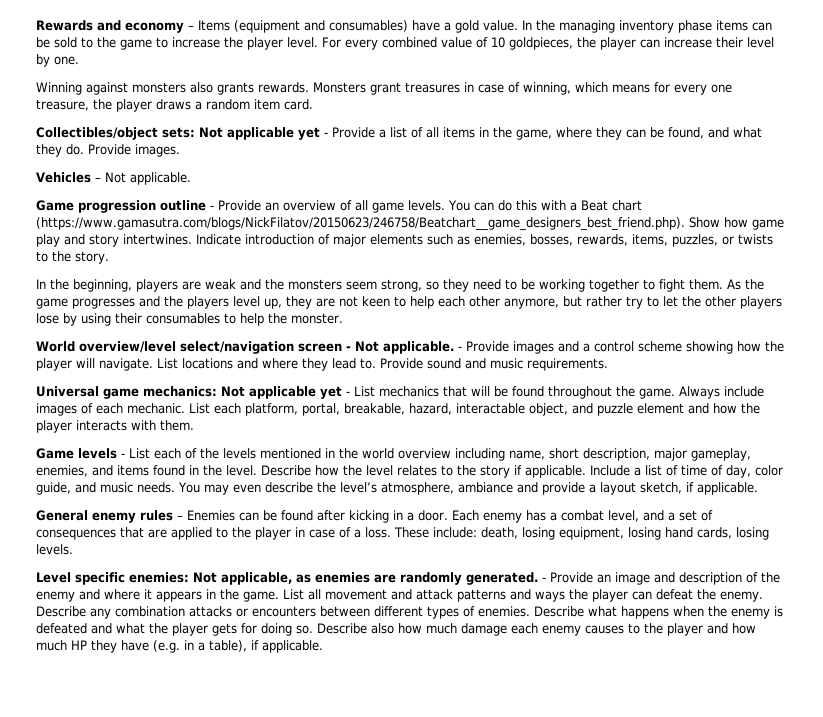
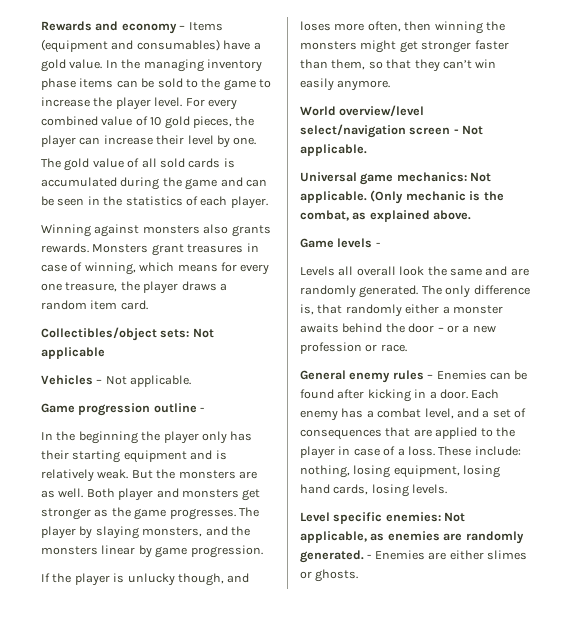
[509,37,573,50] goldpieces, -> [164,116,232,129] gold pieces,
(79, 60) none -> [41,158,235,171] [41,177,267,190] [41,196,268,209] // The gold value of all sold cards is accumulated during the game and can be seen in the statistics of each player.
[298,127,762,140] [36,144,180,157] yet - Provide a list of all items in the game, where they can be found, and what they do. Provide images. -> (105, 353) none
[218,200,642,213] [36,217,784,231] [36,234,773,247] [36,251,109,264] [36,279,764,292] [36,296,782,309] [36,313,343,326] Provide an overview of all game levels. You can do this with a Beat chart (https://www.gamasutra.com/blogs/NickFilatov/20150623/246758/Beatchart__game_designers_best_friend.php). Show how game play and story intertwines. Indicate introduction of major elements such as enemies, bosses, rewards, items, puzzles, or twists to the story. // In the beginning, players are weak and the monsters seem strong, so they need to be working together to fight them. As the game progresses and the players level up, they are not keen to help each other anymore, but rather try to let the other players lose by using their consumables to help the monster. -> [41,431,253,444] [41,450,227,463] [41,469,257,482] [41,488,261,501] [41,507,259,520] [41,526,250,539] [41,545,263,558] [41,573,250,586] [300,21,505,34] [300,40,509,53] [300,59,497,72] [300,78,391,91] // In the beginning the player only has their starting equipment and is relatively weak. But the monsters are as well. Both player and monsters get stronger as the game progresses. The player by slaying monsters, and the monsters linear by game progression. // If the player is unlucky though, and loses more often, then winning the monsters might get stronger faster than them, so that they can’t win easily anymore.
[458,341,784,354] [36,358,608,371] [36,386,764,399] [36,403,760,416] [36,420,194,433] [36,448,751,461] [36,465,783,478] [36,482,758,495] - Provide images and a control scheme showing how the player will navigate. List locations and where they lead to. Provide sound and music requirements. // Universal game mechanics: Not applicable yet - List mechanics that will be found throughout the game. Always include images of each mechanic. List each platform, portal, breakable, hazard, interactable object, and puzzle element and how the player interacts with them. // Game levels - List each of the levels mentioned in the world overview including name, short description, major gameplay, enemies, and items found in the level. Describe how the level relates to the story if applicable. Include a list of time of day, color guide, and music needs. You may even describe the level’s atmosphere, ambiance and provide a layout sketch, if applicable. -> [300,172,492,185] [300,190,504,204] [300,210,472,222] [300,238,380,248] [300,266,529,276] [300,285,530,298] [300,304,503,317] [300,323,496,333] [300,342,407,354] // Universal game mechanics: Not applicable. (Only mechanic is the combat, as explained above. // Game levels - // Levels all overall look the same and are randomly generated. The only difference is, that randomly either a monster awaits behind the door – or a new profession or race.
[481,527,518,539] death, -> [300,465,350,478] nothing,
[550,572,780,585] [36,589,763,602] [36,606,783,619] [36,623,756,636] [36,640,323,653] Provide an image and description of the enemy and where it appears in the game. List all movement and attack patterns and ways the player can defeat the enemy. Describe any combination attacks or encounters between different types of enemies. Describe what happens when the enemy is defeated and what the player gets for doing so. Describe also how much damage each enemy causes to the player and how much HP they have (e.g. in a table), if applicable. -> [374,550,527,560] [300,569,359,582] Enemies are either slimes or ghosts.

